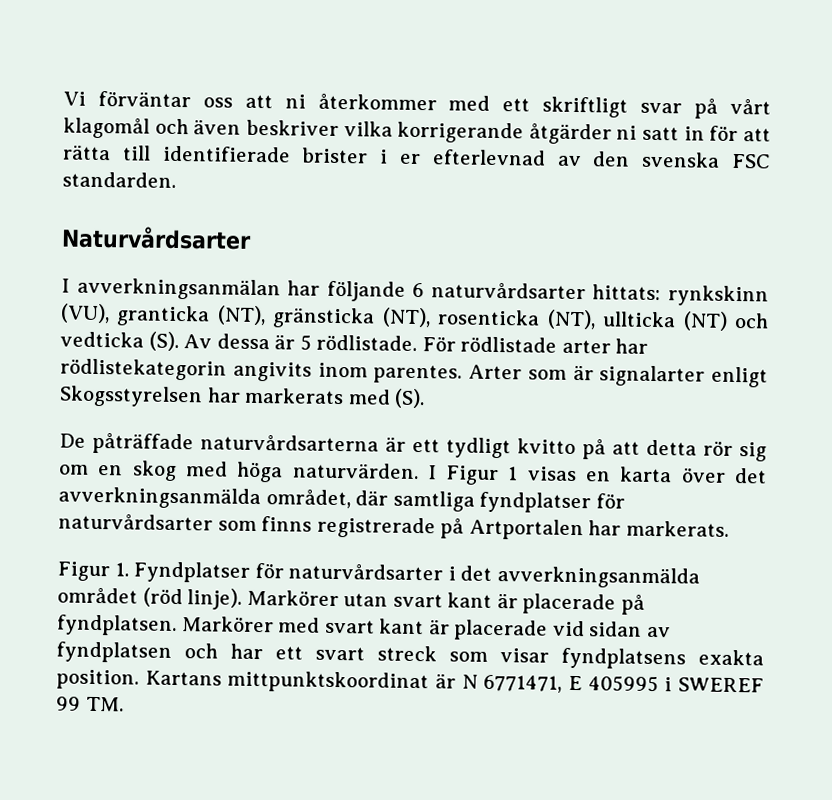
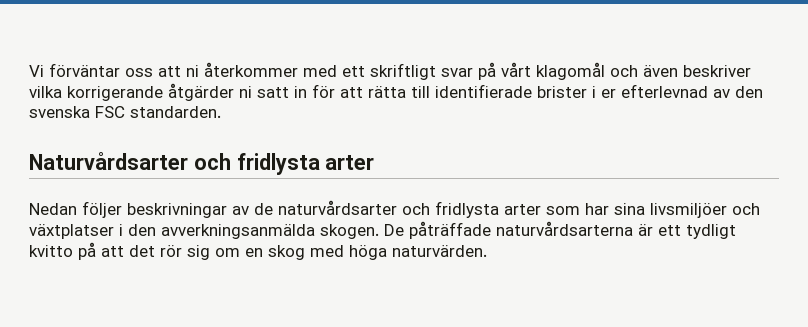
[61,277,769,307] [60,303,770,331] [60,331,649,354] [60,358,768,388] [59,385,426,409] // I avverkningsanmälan har följande 6 naturvårdsarter hittats: rynkskinn (VU), granticka (NT), gränsticka (NT), rosenticka (NT), ullticka (NT) och vedticka (S). Av dessa är 5 rödlistade. För rödlistade arter har rödlistekategorin angivits inom parentes. Arter som är signalarter enligt Skogsstyrelsen har markerats med (S). // -> [193,153,375,175] [29,200,760,218] [29,224,379,239] och fridlysta arter // Nedan följer beskrivningar av de naturvårdsarter och fridlysta arter som har sina livsmiljöer och växtplatser i den avverkningsanmälda skogen.
[646,439,697,456] detta -> [129,245,155,257] det
[427,465,767,486] [58,486,625,514] [58,512,729,541] [57,561,700,589] [57,586,645,615] [57,614,671,641] [56,641,764,670] [56,669,764,694] [56,696,124,712] I Figur 1 visas en karta över det avverkningsanmälda området, där samtliga fyndplatser för naturvårdsarter som finns registrerade på Artportalen har markerats. // Figur 1. Fyndplatser för naturvårdsarter i det avverkningsanmälda området (röd linje). Markörer utan svart kant är placerade på fyndplatsen. Markörer med svart kant är placerade vid sidan av fyndplatsen och har ett svart streck som visar fyndplatsens exakta position. Kartans mittpunktskoordinat är N 6771471, E 405995 i SWEREF 99 TM. -> (487, 251) none

